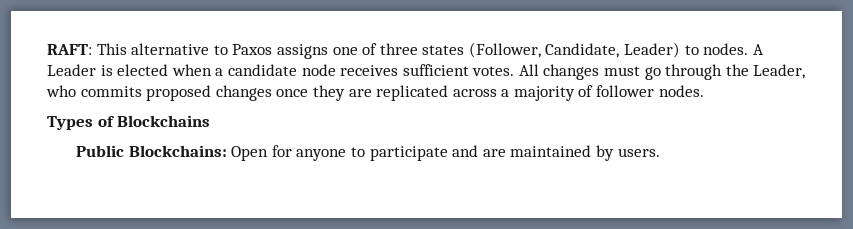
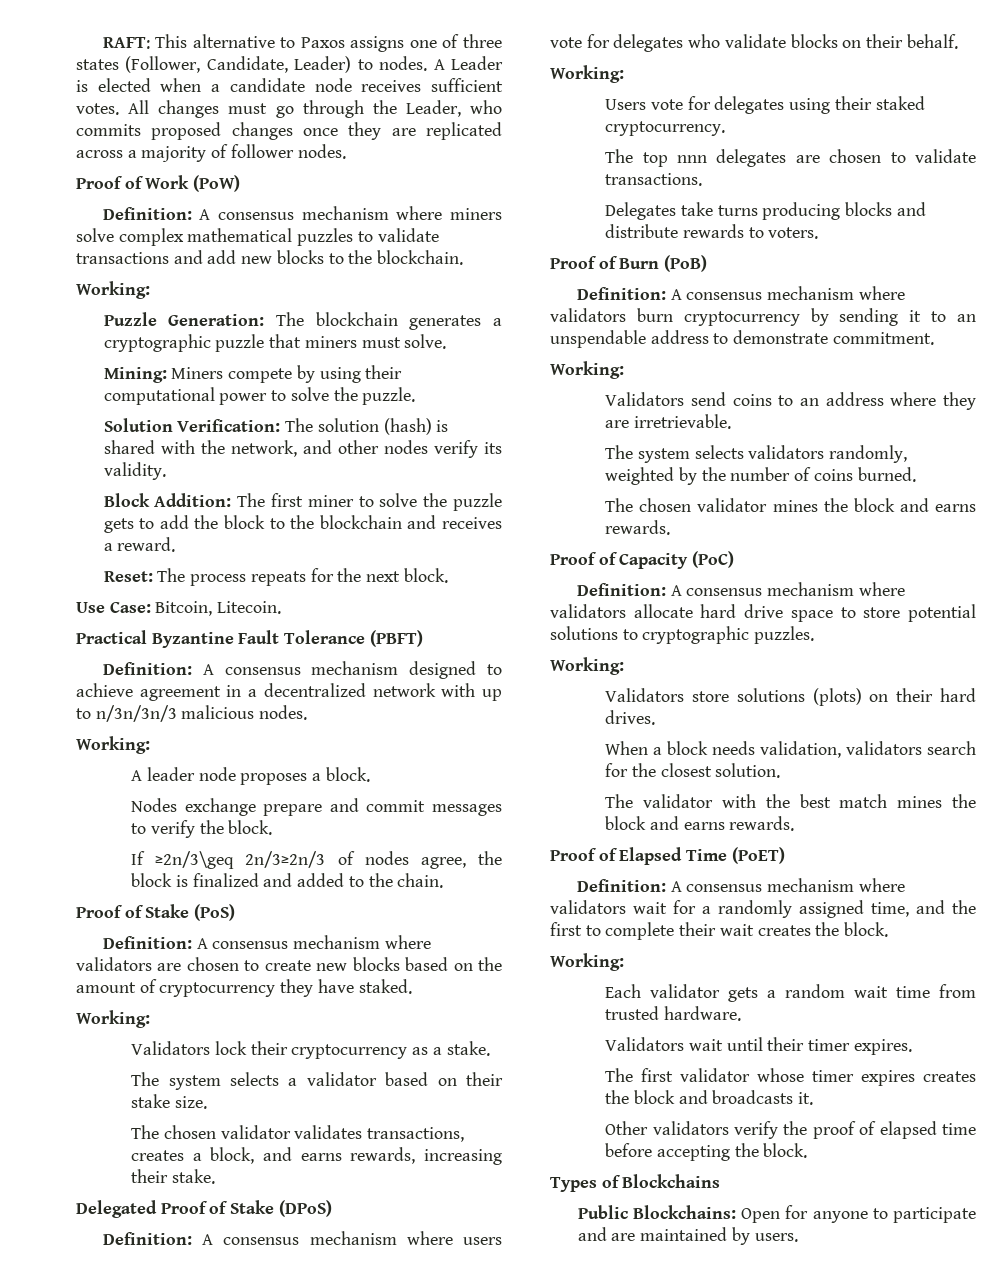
(704, 91) none -> [76,175,241,192] [102,206,502,220] [76,228,439,246] [76,250,464,265] [76,281,150,299] [103,312,502,330] [103,334,447,352] [103,365,403,383] [103,387,416,405] [103,418,449,435] [103,440,502,458] [103,462,166,480] [103,493,502,511] [103,515,503,533] [103,537,176,552] [103,568,448,586] [76,601,282,616] [76,630,423,648] [102,661,502,679] [76,683,503,701] [76,705,308,722] [76,736,150,754] [131,767,370,785] [131,798,502,816] [131,820,273,838] [131,851,502,869] [131,873,444,888] [76,904,236,921] [102,935,431,949] [76,957,502,971] [76,979,412,997] [76,1010,150,1028] [131,1041,490,1059] [131,1072,504,1090] [131,1094,207,1109] [131,1125,465,1142] [131,1147,502,1165] [131,1169,215,1184] [76,1200,332,1218] [102,1231,502,1245] [550,34,958,52] [550,65,624,83] [605,96,925,114] [605,121,726,136] [605,149,976,167] [605,173,703,186] [605,202,926,220] [605,224,819,239] [550,255,708,272] [576,286,905,300] [550,308,976,326] [550,330,934,348] [550,361,624,379] [605,392,976,410] [605,414,731,429] [605,445,908,463] [605,467,916,485] [605,498,977,512] [605,520,671,535] [550,551,735,569] [576,582,905,596] [550,604,976,622] [550,626,815,644] [550,657,624,675] [605,688,976,706] [605,710,656,725] [605,741,976,758] [605,763,781,778] [605,794,976,808] [605,816,795,831] [550,847,785,865] [576,878,905,892] [550,900,976,918] [550,922,889,940] [550,953,624,971] [605,984,976,1002] [605,1006,741,1021] [605,1037,912,1055] [605,1068,976,1086] [605,1090,814,1105] [605,1121,976,1139] [605,1143,808,1161] // Proof of Work (PoW) // Definition: A consensus mechanism where miners solve complex mathematical puzzles to validate transactions and add new blocks to the blockchain. // Working: // Puzzle Generation: The blockchain generates a cryptographic puzzle that miners must solve. // Mining: Miners compete by using their computational power to solve the puzzle. // Solution Verification: The solution (hash) is shared with the network, and other nodes verify its validity. // Block Addition: The first miner to solve the puzzle gets to add the block to the blockchain and receives a reward. // Reset: The process repeats for the next block. // Use Case: Bitcoin, Litecoin. // Practical Byzantine Fault Tolerance (PBFT) // Definition: A consensus mechanism designed to achieve agreement in a decentralized network with up to n/3n/3n/3 malicious nodes. // Working: // A leader node proposes a block. // Nodes exchange prepare and commit messages to verify the block. // If ≥2n/3\geq 2n/3≥2n/3 of nodes agree, the block is finalized and added to the chain. // Proof of Stake (PoS) // Definition: A consensus mechanism where validators are chosen to create new blocks based on the amount of cryptocurrency they have staked. // Working: // Validators lock their cryptocurrency as a stake. // The system selects a validator based on their stake size. // The chosen validator validates transactions, creates a block, and earns rewards, increasing their stake. // Delegated Proof of Stake (DPoS) // Definition: A consensus mechanism where users vote for delegates who validate blocks on their behalf. // Working: // Users vote for delegates using their staked cryptocurrency. // The top nnn delegates are chosen to validate transactions. // Delegates take turns producing blocks and distribute rewards to voters. // Proof of Burn (PoB) // Definition: A consensus mechanism where validators burn cryptocurrency by sending it to an unspendable address to demonstrate commitment. // Working: // Validators send coins to an address where they are irretrievable. // The system selects validators randomly, weighted by the number of coins burned. // The chosen validator mines the block and earns rewards. // Proof of Capacity (PoC) // Definition: A consensus mechanism where validators allocate hard drive space to store potential solutions to cryptographic puzzles. // Working: // Validators store solutions (plots) on their hard drives. // When a block needs validation, validators search for the closest solution. // The validator with the best match mines the block and earns rewards. // Proof of Elapsed Time (PoET) // Definition: A consensus mechanism where validators wait for a randomly assigned time, and the first to complete their wait creates the block. // Working: // Each validator gets a random wait time from trusted hardware. // Validators wait until their timer expires. // The first validator whose timer expires creates the block and broadcasts it. // Other validators verify the proof of elapsed time before accepting the block.

